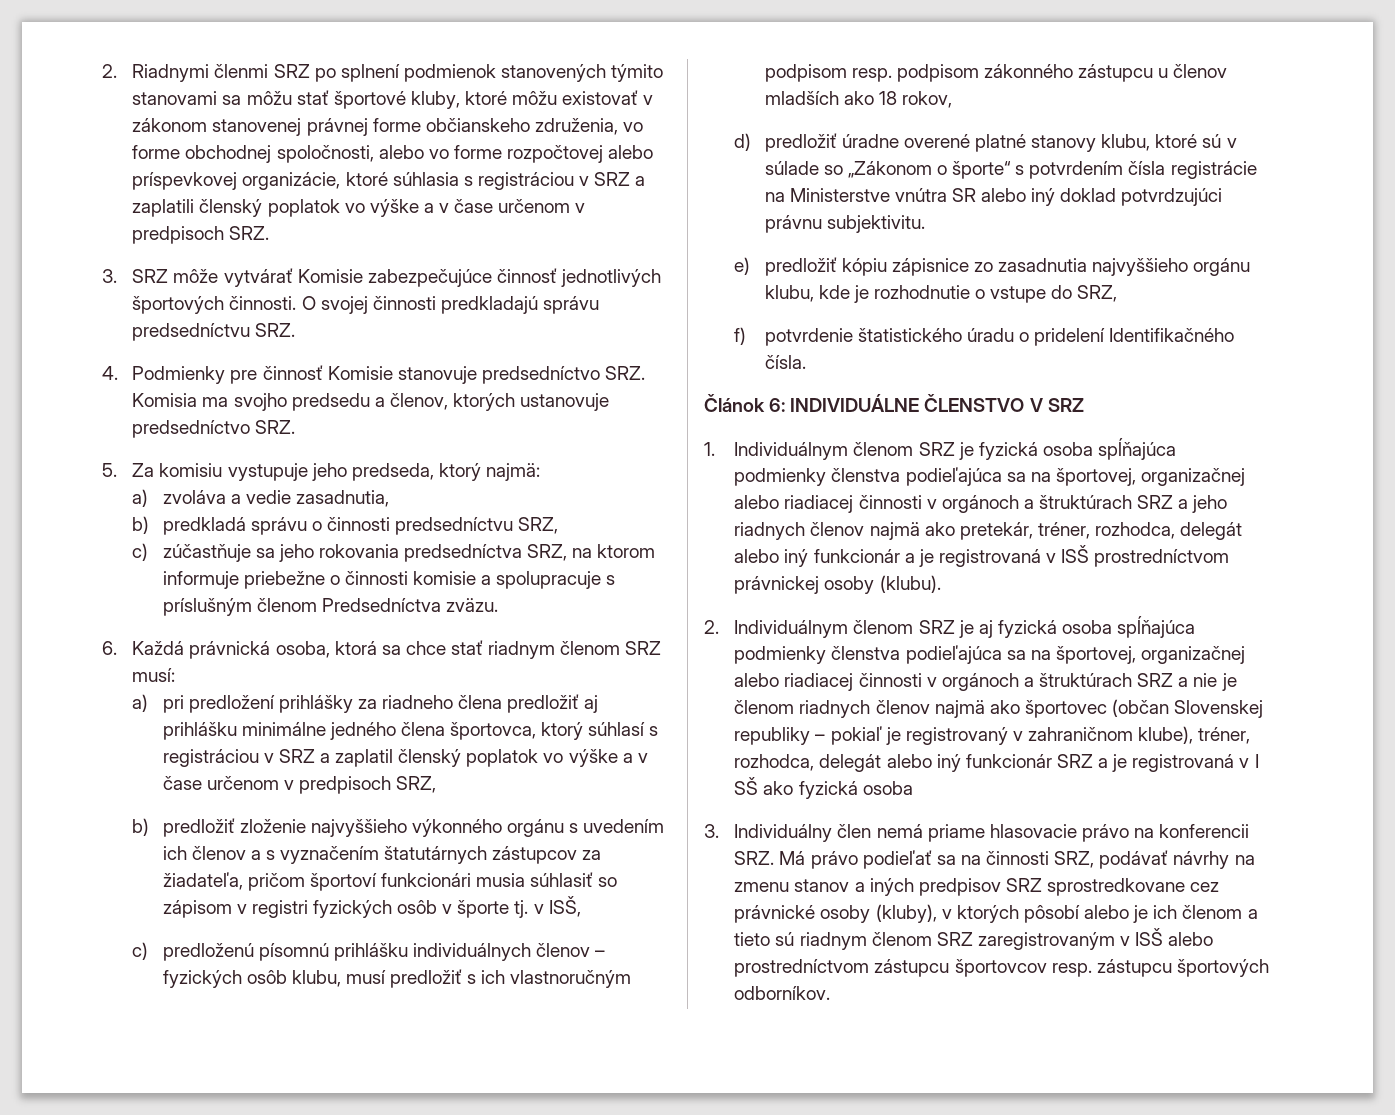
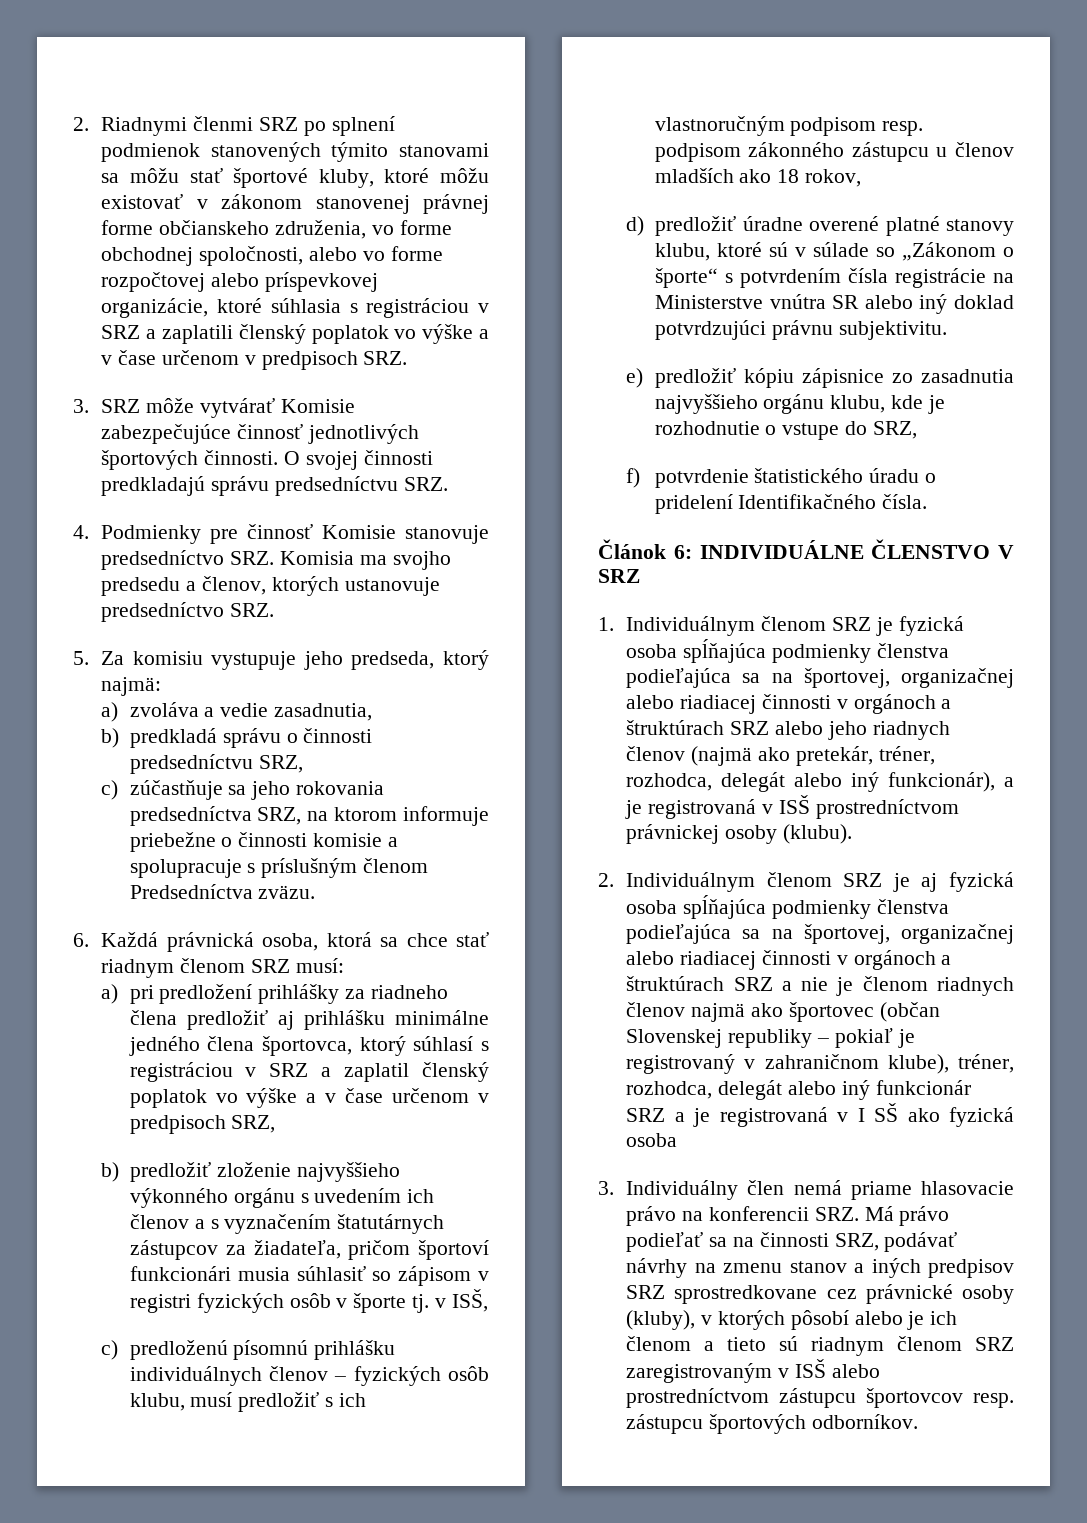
[1178,499,1189,509] a -> [774,721,823,735] alebo
[869,522,920,540] najmä -> [691,746,753,766] (najmä
[813,549,900,563] funkcionár -> [888,772,996,792] funkcionár),

